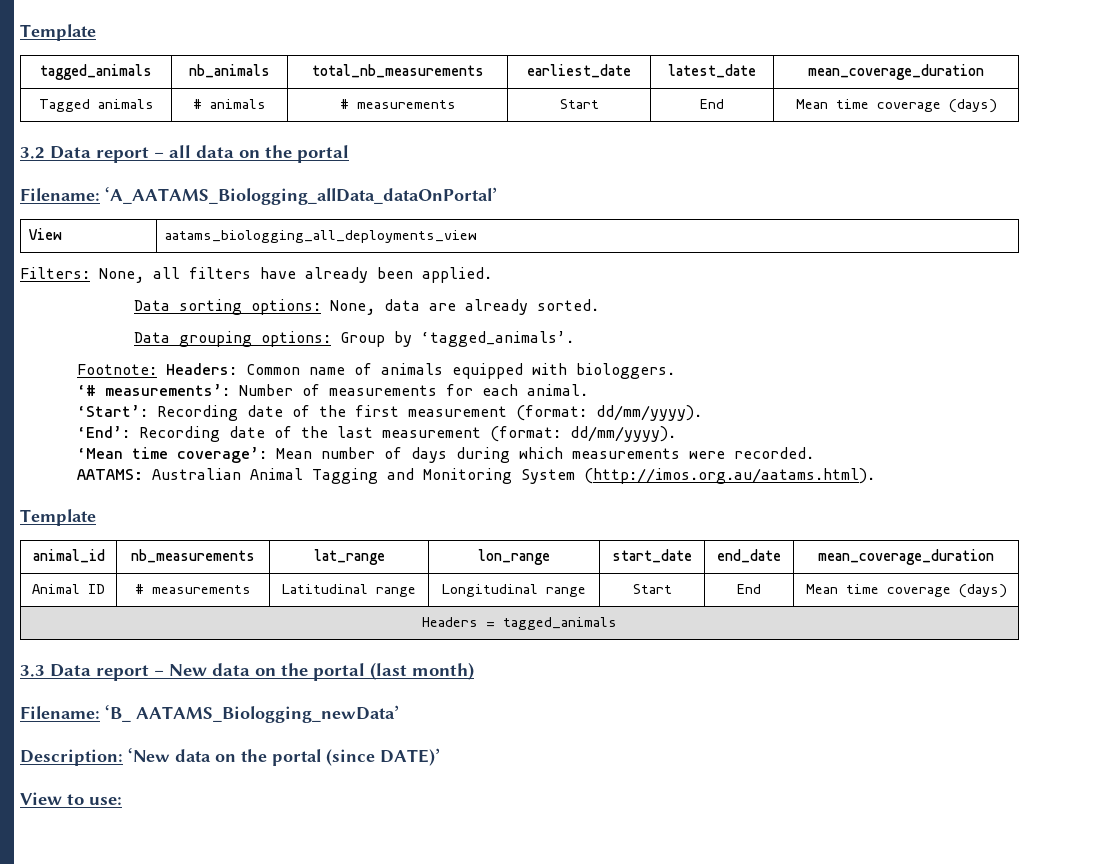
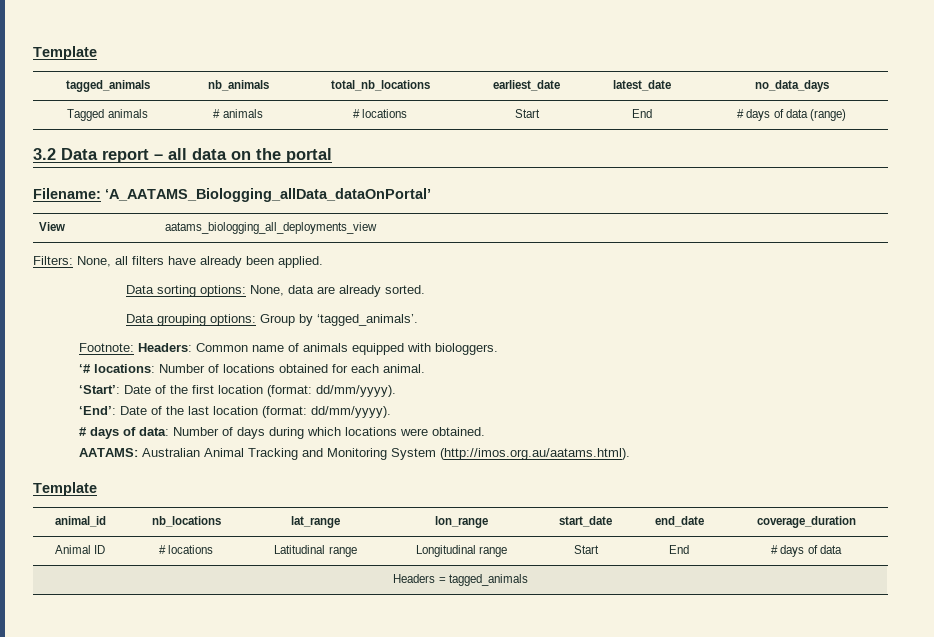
[311,64,484,78] total_nb_measurements -> [330,80,430,91] total_nb_locations
[808,64,984,80] mean_coverage_duration -> [754,80,829,92] no_data_days
[356,100,456,109] [559,99,599,109] [700,99,724,109] [795,99,997,113] measurements | Start | End | Mean time coverage (days) -> [362,109,408,118] [514,109,540,118] [631,109,652,118] [737,109,846,121] locations | Start | End | # days of data (range)
[105,384,438,396] measurements’: Number of measurements -> [94,364,329,373] locations: Number of locations obtained
[157,405,284,421] Recording date -> [124,385,152,394] Date
[408,406,508,417] measurement -> [218,385,264,394] location
[139,426,266,442] Recording date -> [120,406,148,415] Date
[382,426,677,442] [77,447,376,463] measurement (format: dd/mm/yyyy). // ‘Mean time coverage’: Mean number -> [213,406,392,418] [79,427,220,439] location (format: dd/mm/yyyy). // # days of data: Number
[572,447,815,459] measurements were recorded. -> [345,427,486,436] locations were obtained.
[312,468,379,484] Tagging -> [248,448,299,460] Tracking
[131,549,255,563] nb_measurements -> [151,516,221,527] nb_locations
[818,549,994,565] mean_coverage_duration -> [756,516,856,528] coverage_duration
[152,585,251,594] measurements -> [168,545,214,554] locations
[805,584,1007,598] Mean time coverage (days) -> [771,545,842,557] # days of data
[20,662,474,681] [20,705,399,723] [20,748,440,766] [20,792,122,805] // 3.3 Data report – New data on the portal (last month) // Filename: ‘B_ AATAMS_Biologging_newData’ // Description: ‘New data on the portal (since DATE)’ // View to use: -> (528, 580) none

